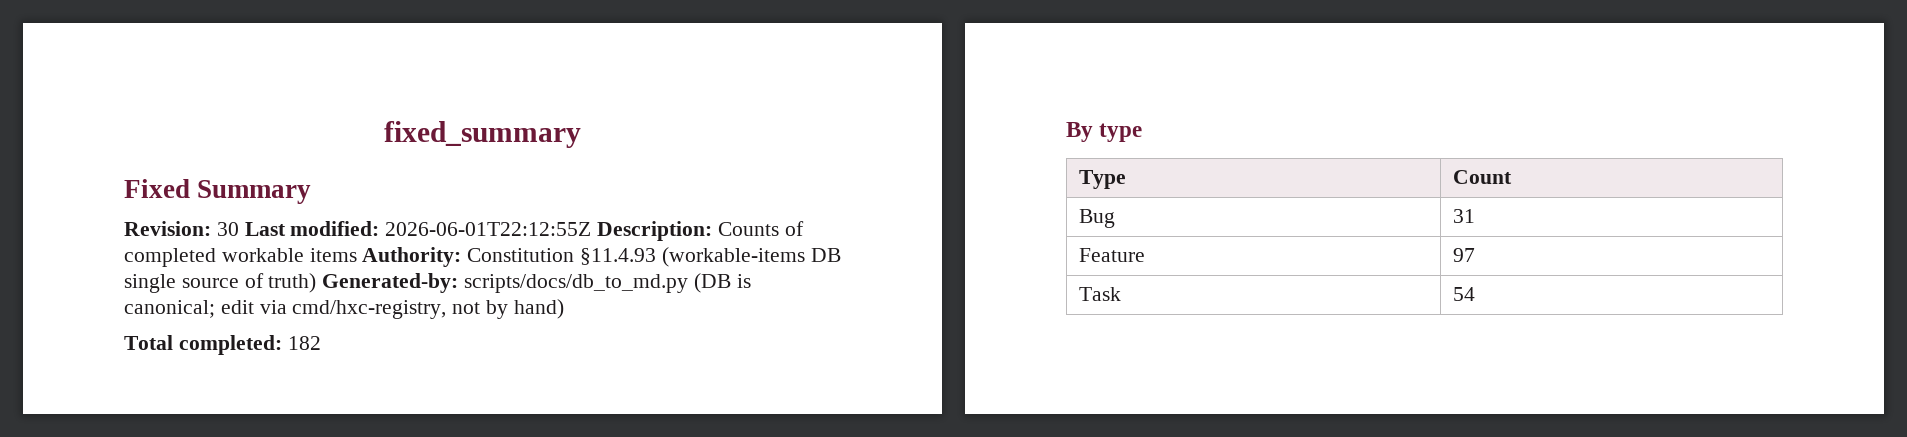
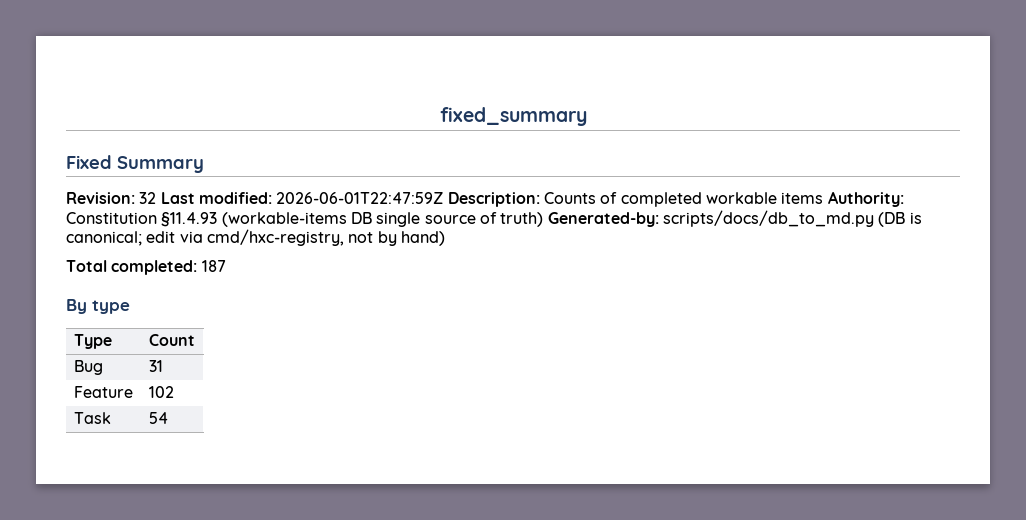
[216,222,239,236] 30 -> [139,192,157,204] 32
[385,222,592,236] 2026-06-01T22:12:55Z -> [276,192,444,204] 2026-06-01T22:47:59Z
[287,336,321,350] 182 -> [201,260,226,272] 187
[1453,248,1476,262] 97 -> [148,386,174,398] 102

